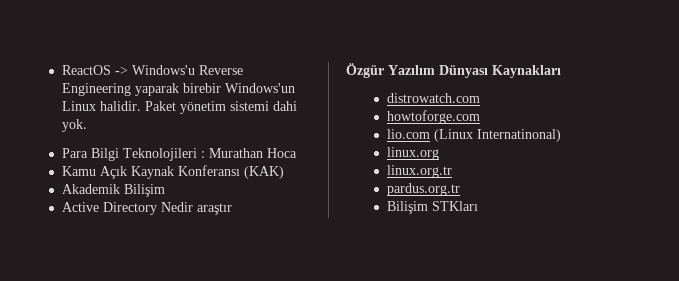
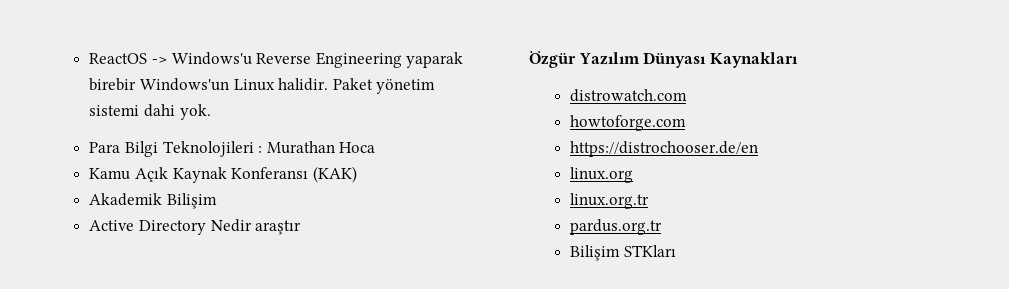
[386,129,561,142] lio.com (Linux Internatinonal) -> [570,141,759,157] https://distrochooser.de/en

